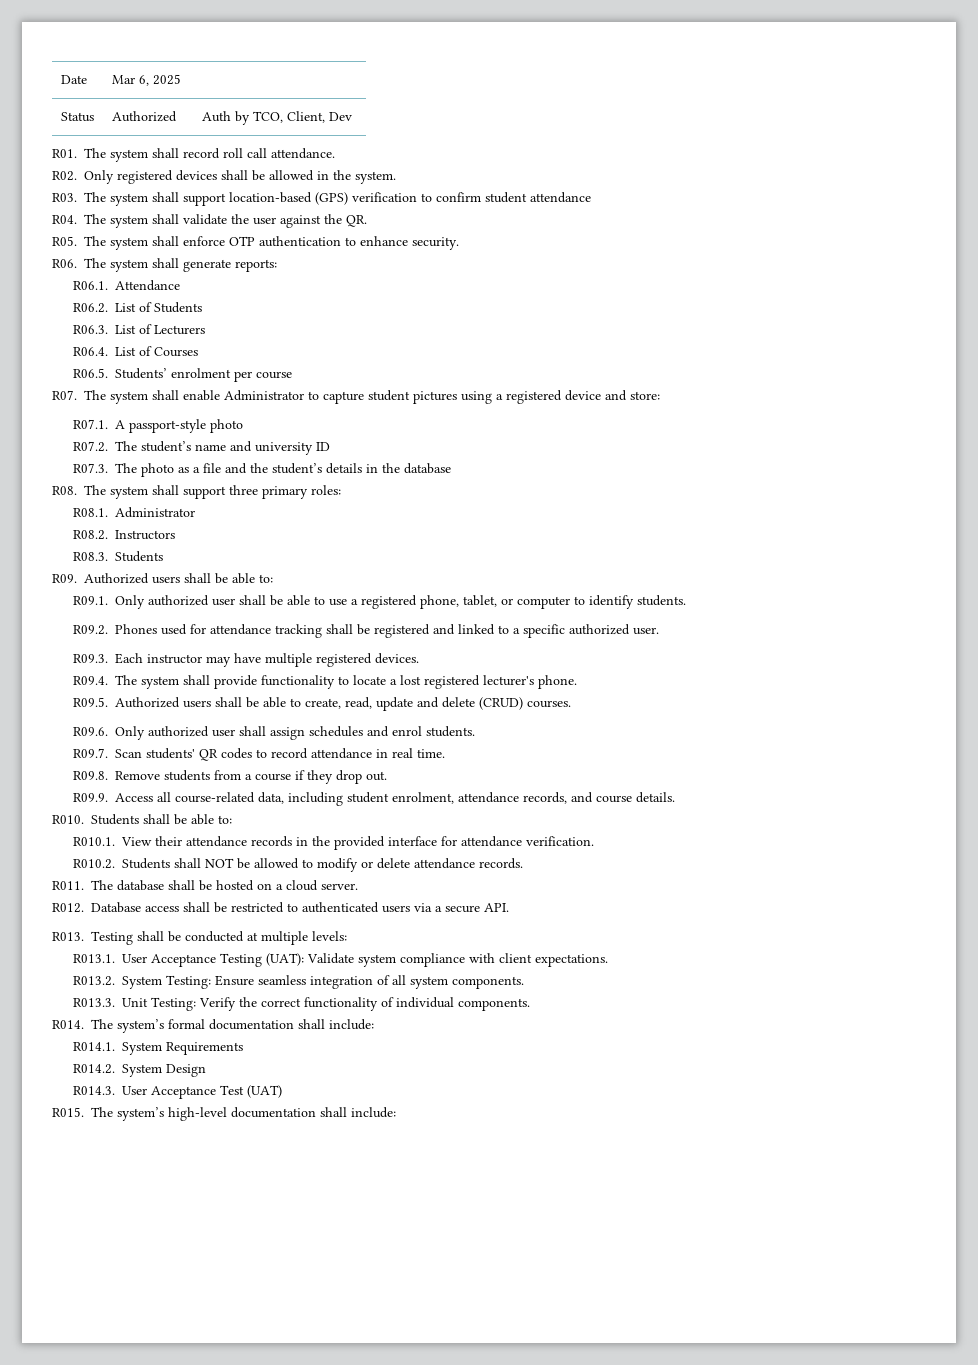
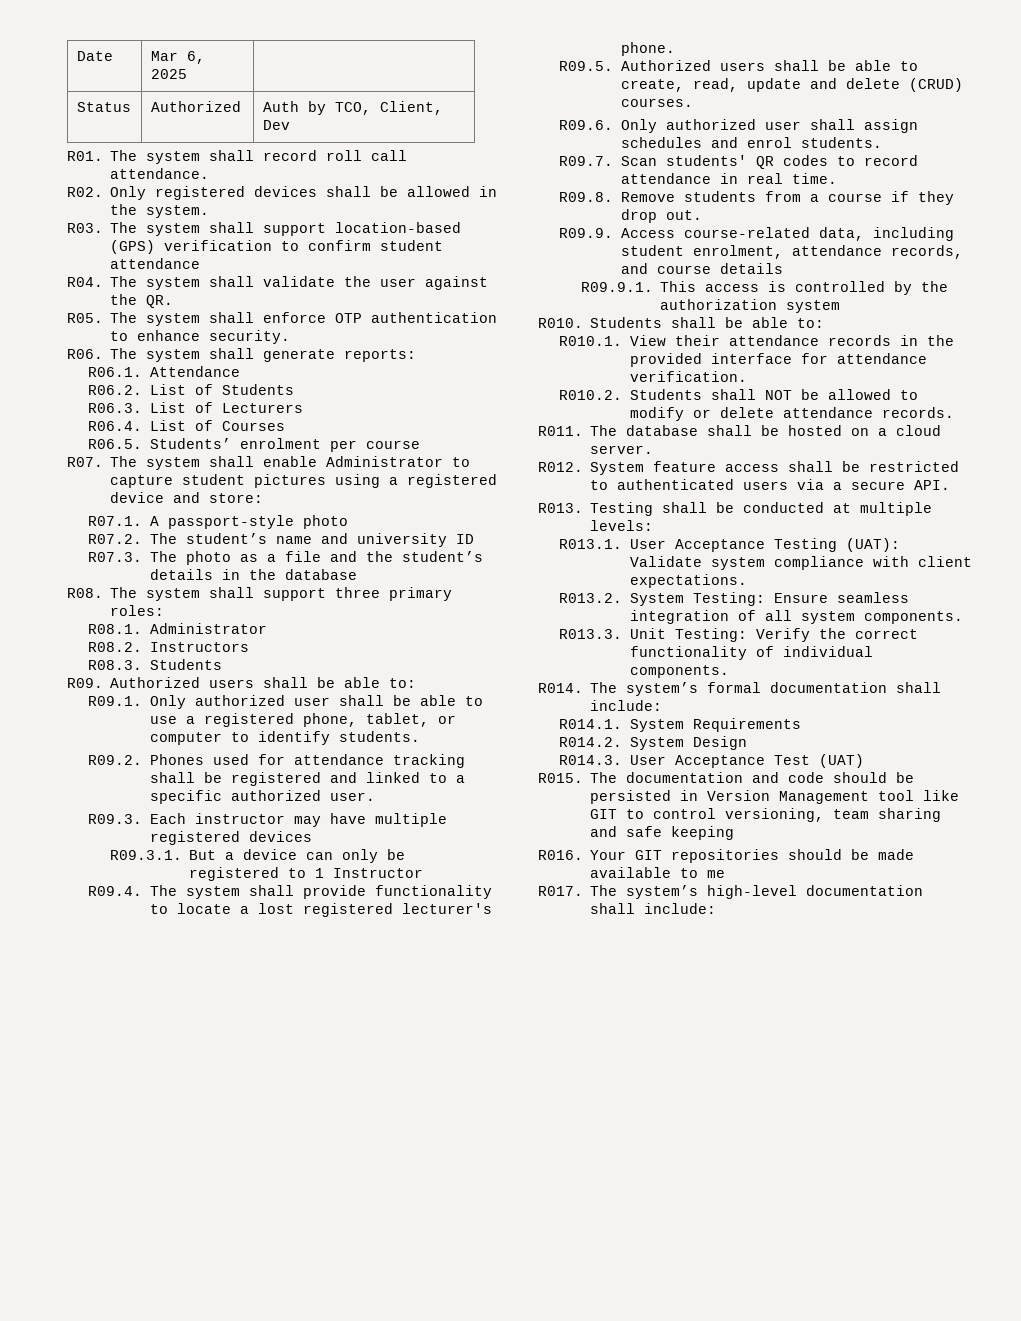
[375,653,420,664] devices. -> [248,831,312,842] [109,849,406,863] [189,867,424,881] devices // R09.3.1. But a device can only be registered to 1 Instructor
[157,792,172,802] all -> (675, 233) none
[636,792,676,803] details. -> [719,263,783,274] [580,281,949,295] [660,299,841,313] details // R09.9.1. This access is controlled by the authorization system
[91,902,141,913] Database -> [590,461,717,475] System feature
(113, 1112) none -> [626,772,915,783] [590,790,960,804] [590,808,942,822] [590,826,735,840] [538,849,915,863] [590,867,726,878] [538,885,618,896] documentation and code should be persisted in Version Management tool like GIT to control versioning, team sharing and safe keeping // R016. Your GIT repositories should be made available to me // R017. The

